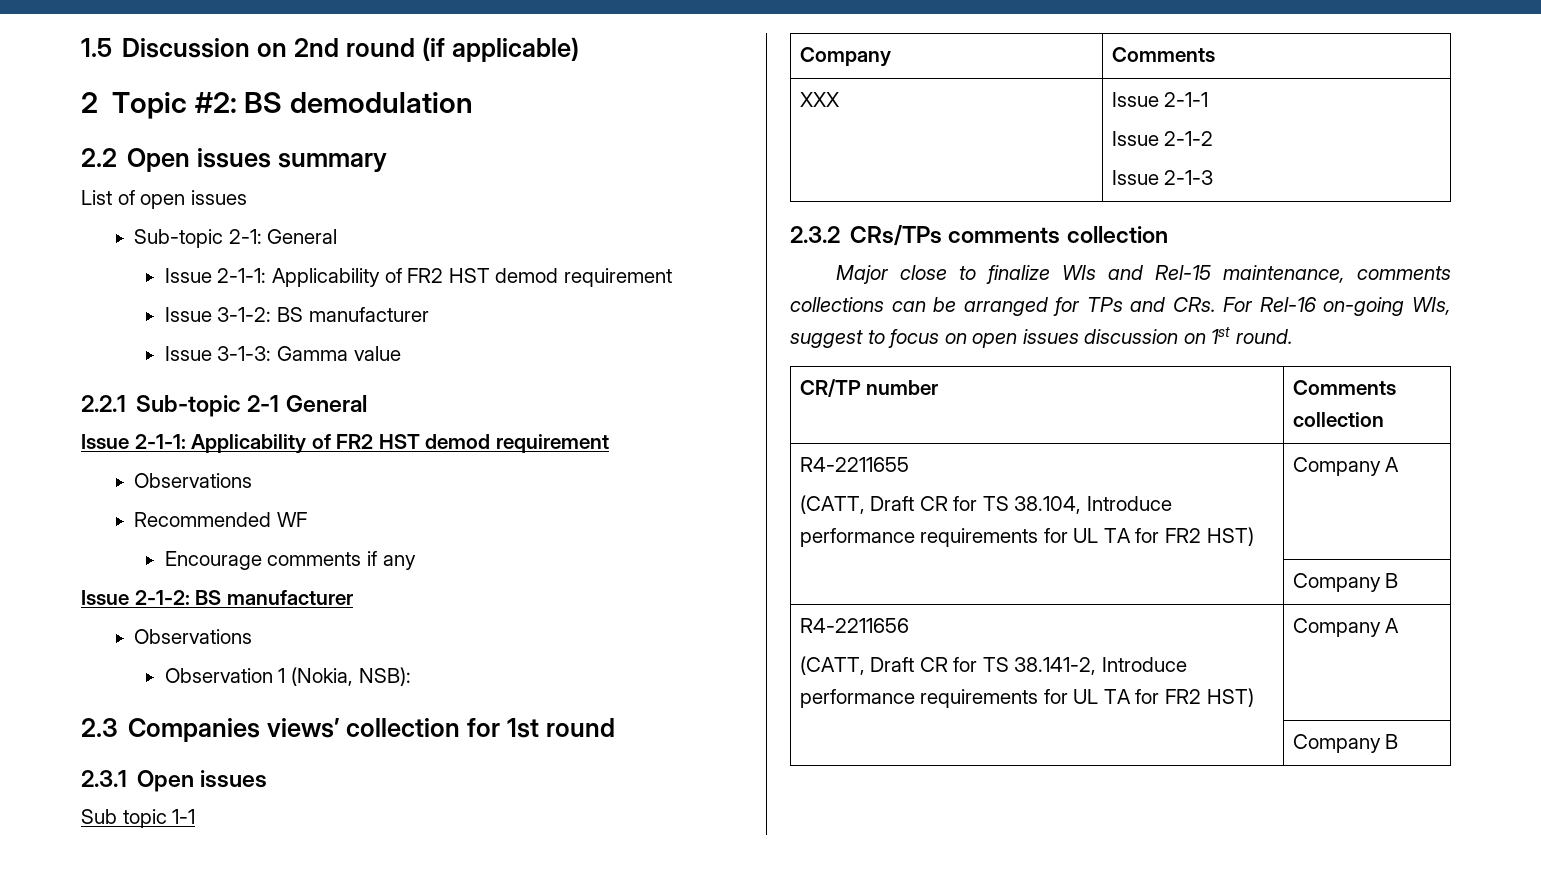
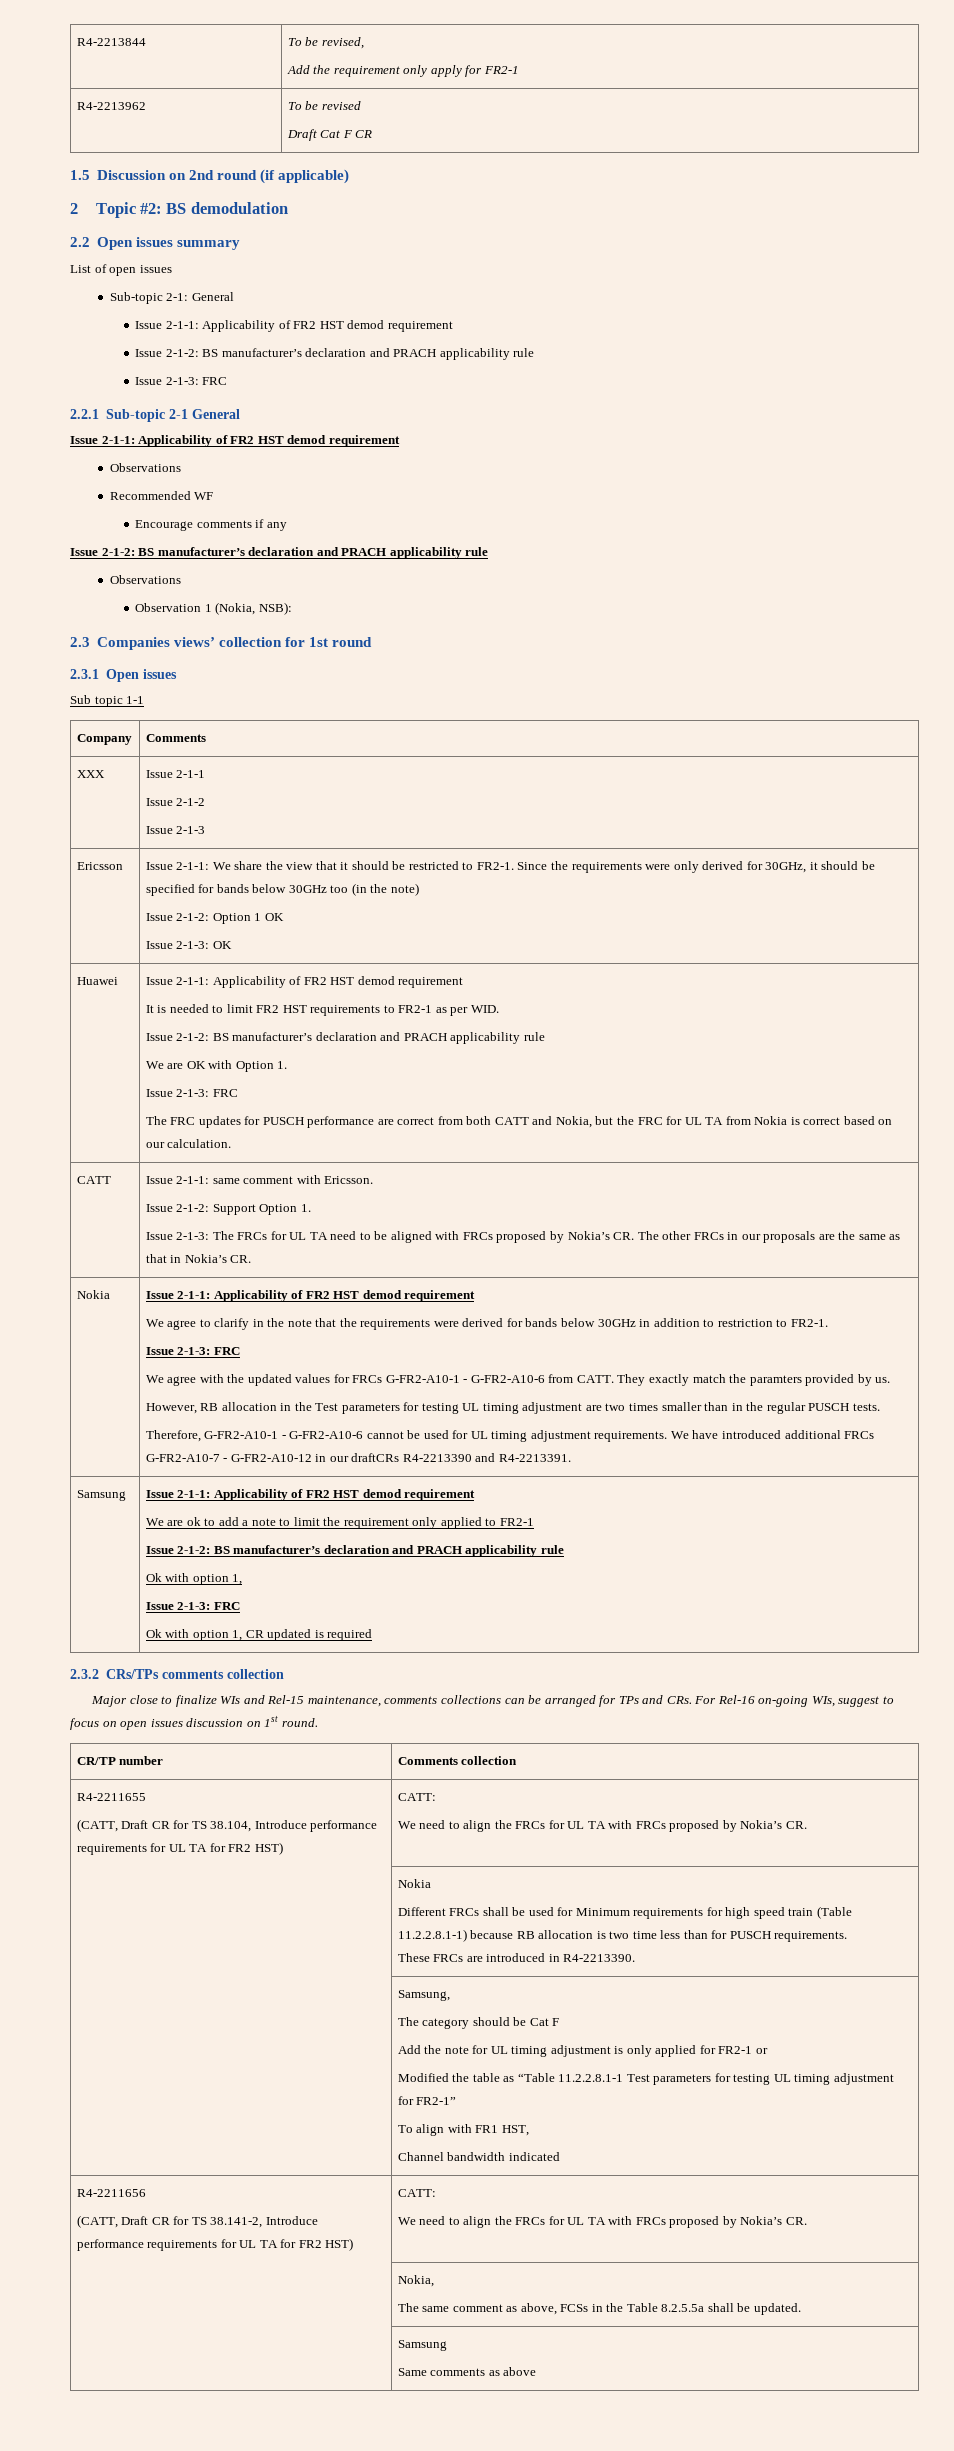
(81, 47) none -> [76,38,146,46] [287,37,364,49] [286,65,519,77] [76,102,146,110] [287,101,361,110] [286,129,373,141] R4-2213844 | To be revised, // Add the requirement only apply for FR2-1 // R4-2213962 | To be revised // Draft Cat F CR //
[217,307,429,322] [164,346,401,361] 3-1-2: BS manufacturer // Issue 3-1-3: Gamma value -> [165,348,535,360] [135,377,228,385] 2-1-2: BS manufacturer’s declaration and PRACH applicability rule // Issue 2-1-3: FRC
[226,590,353,605] manufacturer -> [157,547,489,559] manufacturer’s declaration and PRACH applicability rule
(1214, 177) none -> [76,862,123,870] [145,861,875,873] [145,883,419,896] [145,913,284,924] [145,941,232,949] [76,977,118,985] [145,976,464,988] [145,1004,499,1016] [145,1032,545,1044] [145,1060,288,1072] [145,1089,238,1097] [145,1116,893,1128] [145,1139,232,1148] [76,1176,111,1184] [145,1175,374,1184] [145,1204,311,1215] [145,1231,901,1243] [145,1254,252,1263] [76,1290,110,1299] [145,1290,476,1302] [145,1318,828,1330] [145,1347,240,1355] [145,1374,891,1386] [145,1402,880,1414] [145,1430,875,1442] [145,1453,571,1462] [76,1490,126,1501] [145,1489,476,1501] [145,1517,534,1529] [145,1545,564,1557] [145,1573,243,1585] [145,1602,240,1610] [145,1629,373,1641] // Ericsson | Issue 2-1-1: We share the view that it should be restricted to FR2-1. Since the requirements were only derived for 30GHz, it should be specified for bands below 30GHz too (in the note) // Issue 2-1-2: Option 1 OK // Issue 2-1-3: OK // Huawei | Issue 2-1-1: Applicability of FR2 HST demod requirement // It is needed to limit FR2 HST requirements to FR2-1 as per WID. // Issue 2-1-2: BS manufacturer’s declaration and PRACH applicability rule // We are OK with Option 1. // Issue 2-1-3: FRC // The FRC updates for PUSCH performance are correct from both CATT and Nokia, but the FRC for UL TA from Nokia is correct based on our calculation. // CATT | Issue 2-1-1: same comment with Ericsson. // Issue 2-1-2: Support Option 1. // Issue 2-1-3: The FRCs for UL TA need to be aligned with FRCs proposed by Nokia’s CR. The other FRCs in our proposals are the same as that in Nokia’s CR. // Nokia | Issue 2-1-1: Applicability of FR2 HST demod requirement // We agree to clarify in the note that the requirements were derived for bands below 30GHz in addition to restriction to FR2-1. // Issue 2-1-3: FRC // We agree with the updated values for FRCs G-FR2-A10-1 - G-FR2-A10-6 from CATT. They exactly match the paramters provided by us. // However, RB allocation in the Test parameters for testing UL timing adjustment are two times smaller than in the regular PUSCH tests. // Therefore, G-FR2-A10-1 - G-FR2-A10-6 cannot be used for UL timing adjustment requirements. We have introduced additional FRCs G-FR2-A10-7 - G-FR2-A10-12 in our draftCRs R4-2213390 and R4-2213391. // Samsung | Issue 2-1-1: Applicability of FR2 HST demod requirement // We are ok to add a note to limit the requirement only applied to FR2-1 // Issue 2-1-2: BS manufacturer’s declaration and PRACH applicability rule // Ok with option 1, // Issue 2-1-3: FRC // Ok with option 1, CR updated is required
[1292,457,1400,476] [1292,573,1399,592] Company A // | Company B -> [397,1793,436,1801] [397,1820,807,1832] [397,1879,431,1888] [397,1906,852,1919] [397,1929,848,1942] [397,1953,636,1962] [397,1990,450,2001] [397,2017,560,2029] [397,2045,768,2057] [397,2073,894,2085] [397,2096,457,2105] [397,2124,529,2136] [397,2152,560,2161] CATT: // We need to align the FRCs for UL TA with FRCs proposed by Nokia’s CR. // | Nokia // Different FRCs shall be used for Minimum requirements for high speed train (Table 11.2.2.8.1-1) because RB allocation is two time less than for PUSCH requirements. // These FRCs are introduced in R4-2213390. // | Samsung, // The category should be Cat F // Add the note for UL timing adjustment is only applied for FR2-1 or // Modified the table as “Table 11.2.2.8.1-1 Test parameters for testing UL timing adjustment for FR2-1” // To align with FR1 HST, // Channel bandwidth indicated
[1292,618,1400,637] [1292,734,1399,753] Company A // | Company B -> [397,2189,436,2197] [397,2216,807,2228] [397,2275,434,2287] [397,2303,801,2315] [397,2340,447,2351] [397,2367,537,2376] CATT: // We need to align the FRCs for UL TA with FRCs proposed by Nokia’s CR. // | Nokia, // The same comment as above, FCSs in the Table 8.2.5.5a shall be updated. // | Samsung // Same comments as above

